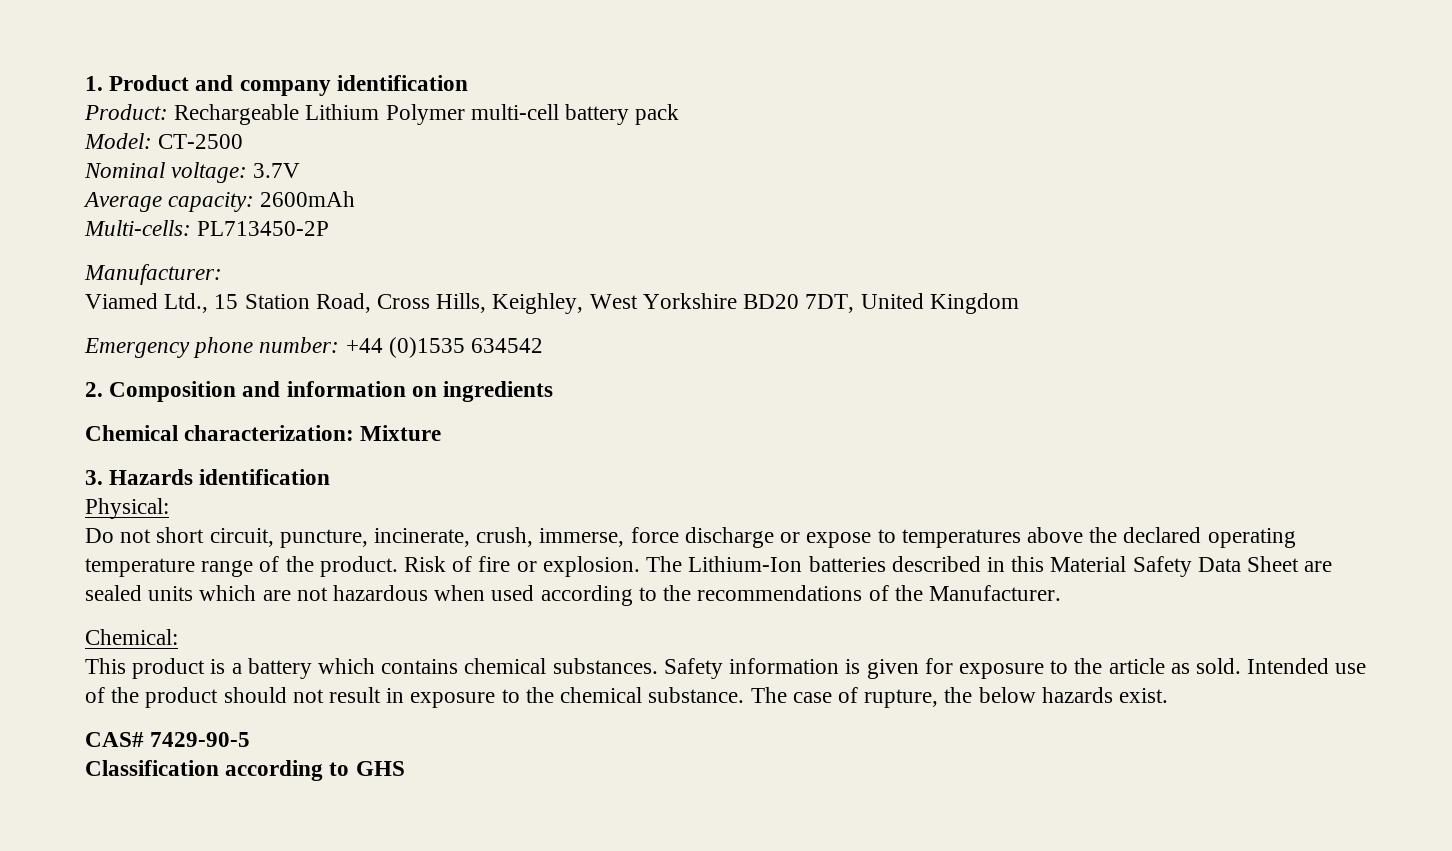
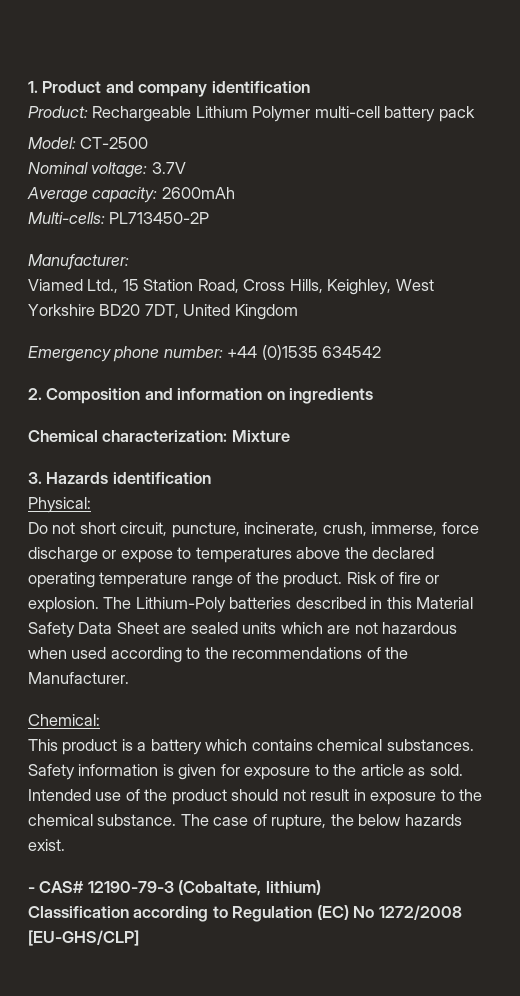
[688,556,803,572] Lithium-Ion -> [135,597,226,613] Lithium-Poly
[85,732,251,747] [85,760,405,781] CAS# 7429-90-5 // Classification according to GHS -> [28,880,321,896] [28,905,462,922] [28,930,139,946] - CAS# 12190-79-3 (Cobaltate, lithium) // Classification according to Regulation (EC) No 1272/2008 [EU-GHS/CLP]

